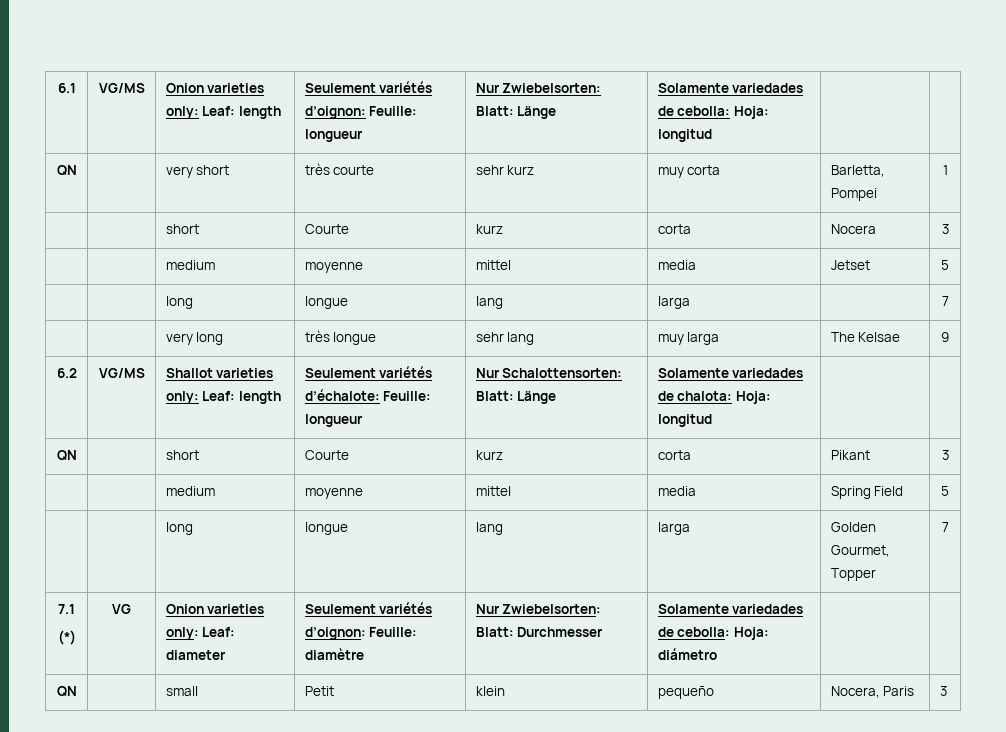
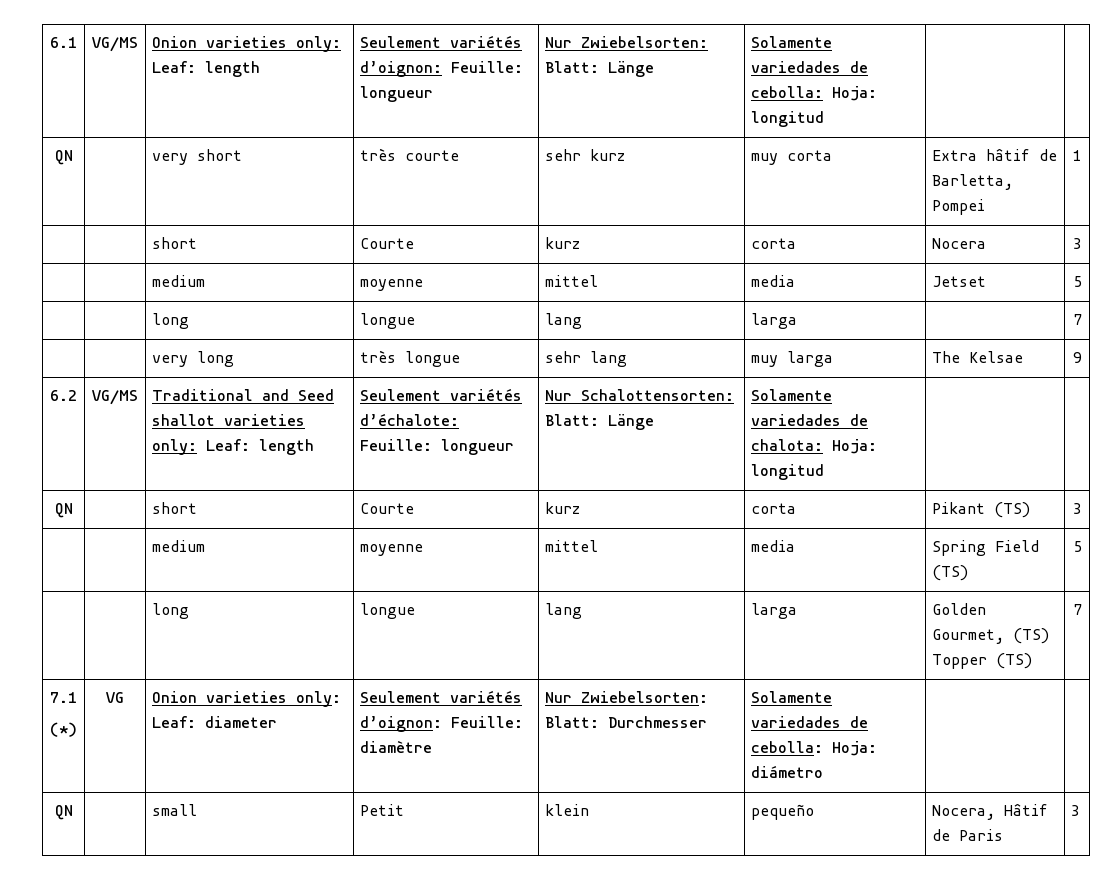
(721, 170) none -> [932,149,1058,161] Extra hâtif de
[165,368,213,378] Shallot -> [152,389,335,401] [152,414,216,426] Traditional and Seed shallot
(870, 455) none -> [994,502,1031,518] (TS)
(904, 491) none -> [932,565,969,581] (TS)
(890, 551) none -> [1013,628,1050,644] (TS)
(876, 574) none -> [996,653,1033,669] (TS)
(880, 692) none -> [1004,804,1049,816] [932,829,951,841] Hâtif de

